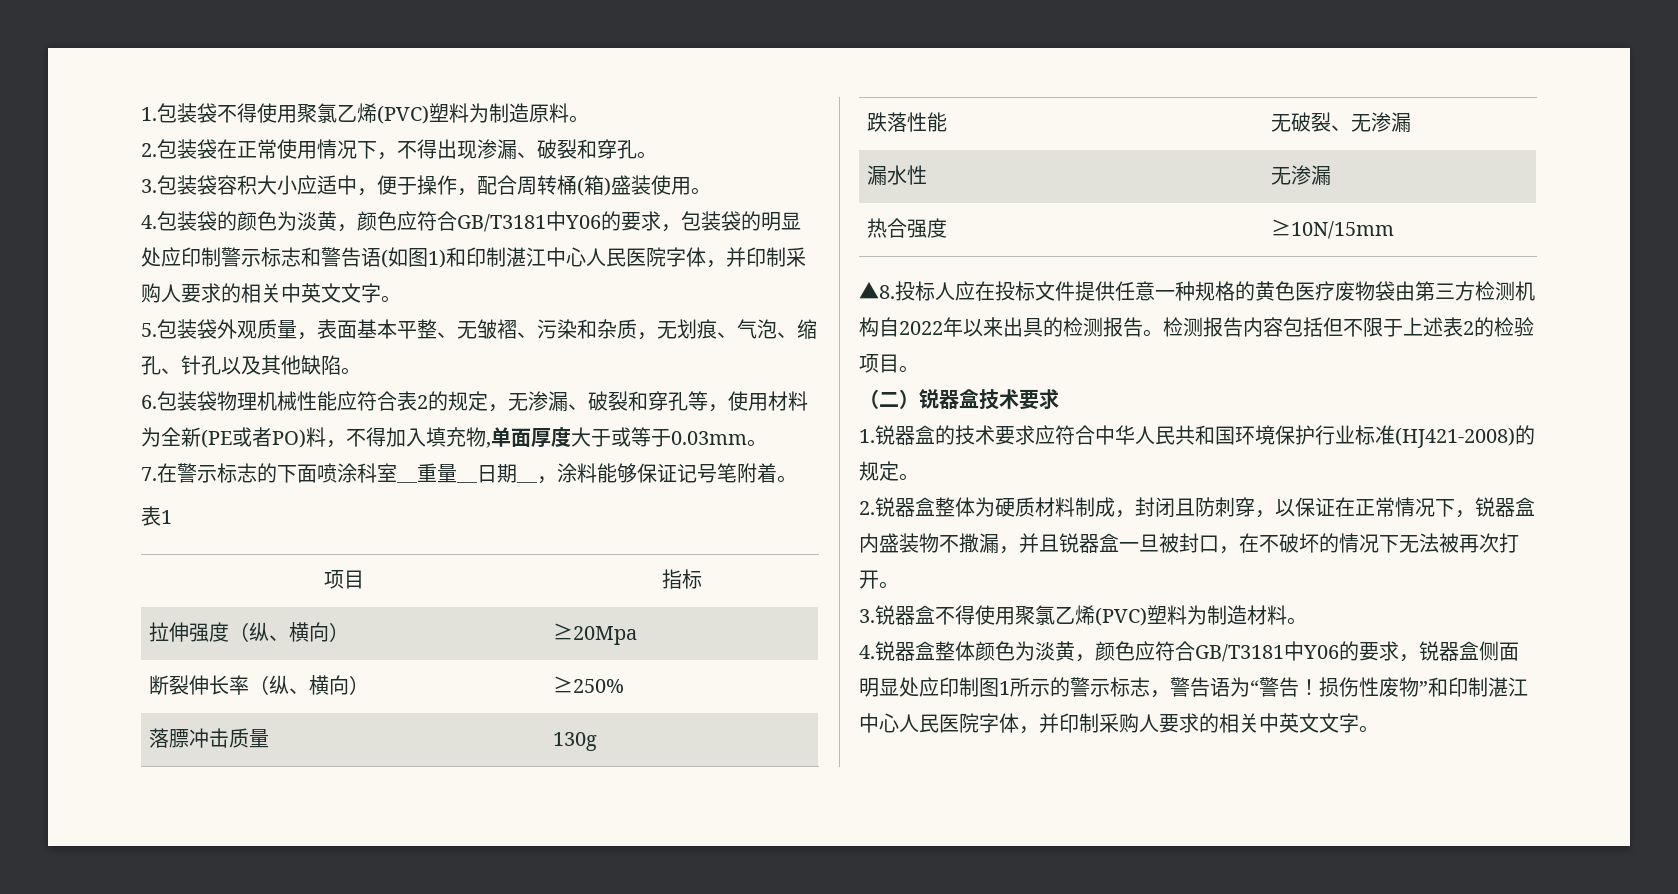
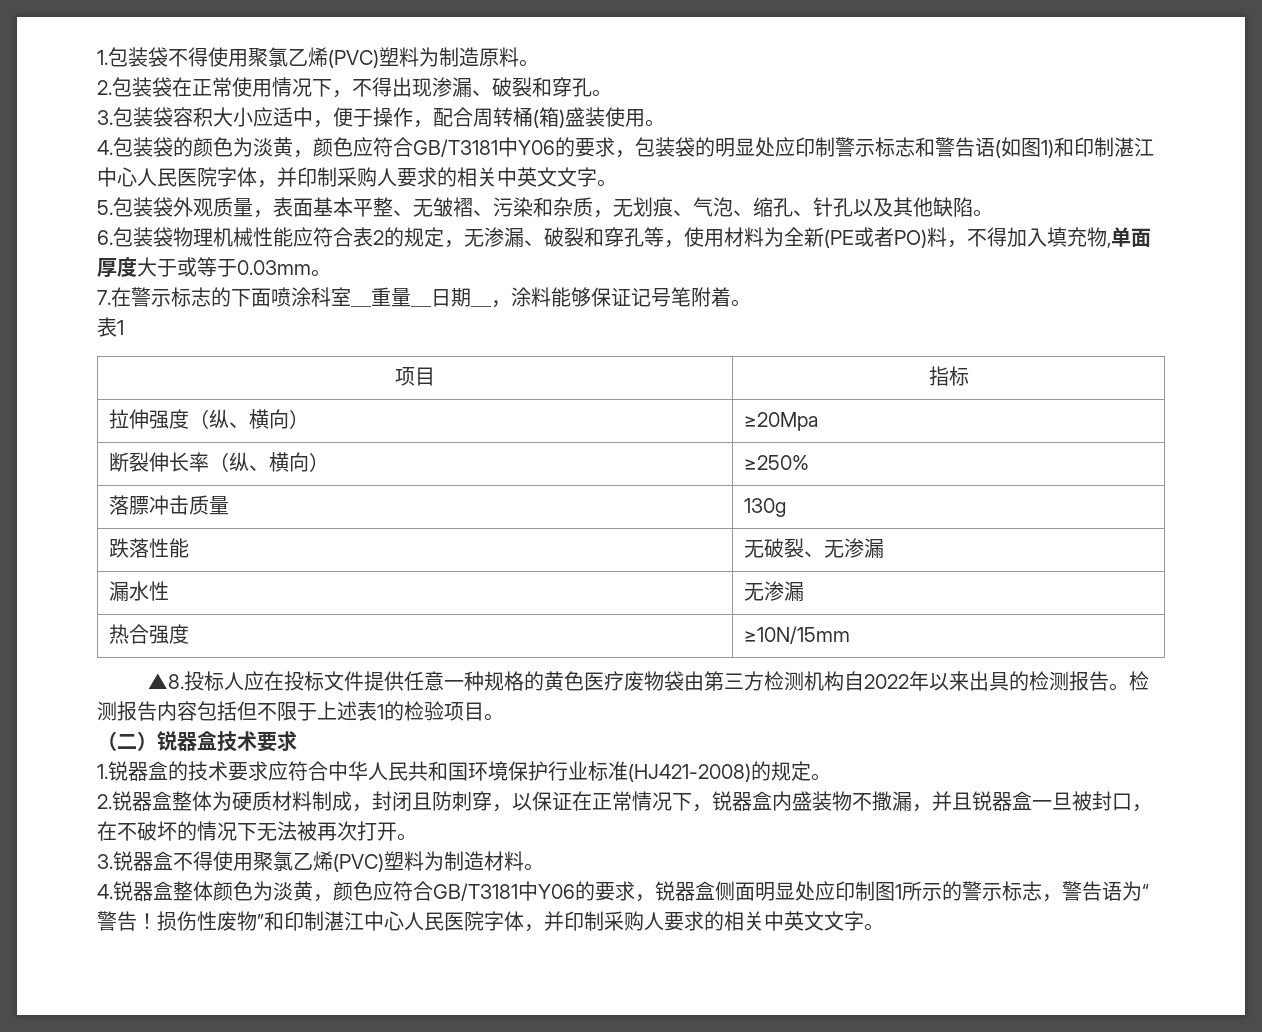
[1463,321,1474,335] 2 -> [377,704,384,719] 1

